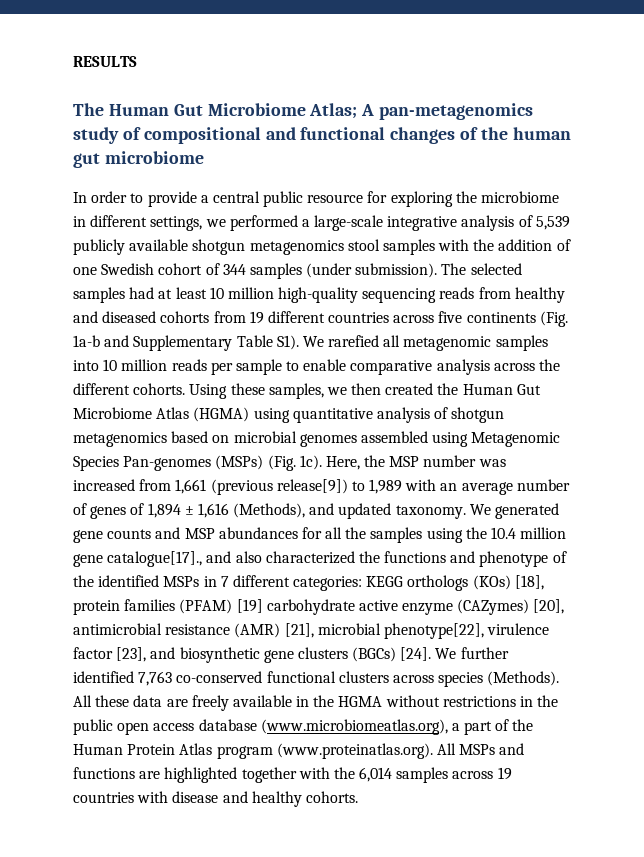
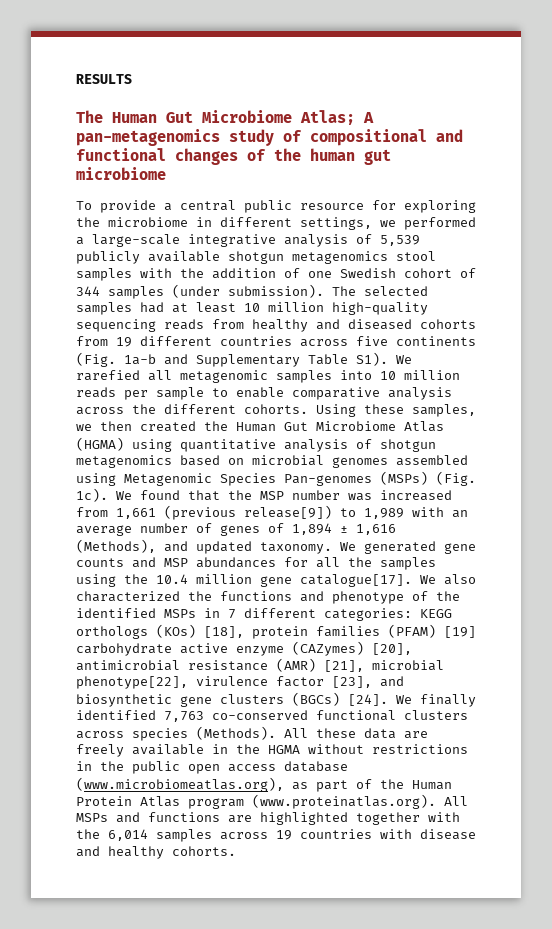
[73,191,144,203] In order to -> [76,201,92,210] To
[325,456,360,470] Here, -> [116,490,220,501] We found that
[107,551,232,567] catalogue[17]., and -> [300,574,436,587] catalogue[17]. We
[460,647,509,659] further -> [420,694,476,707] finally
[451,723,460,731] a -> [292,782,308,790] as

